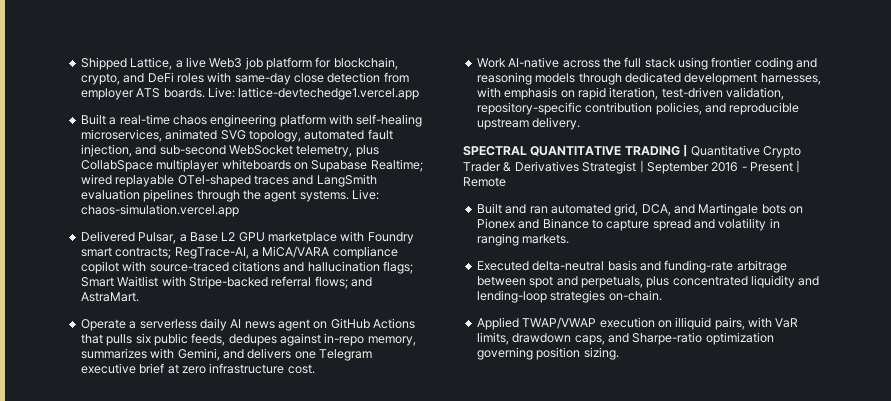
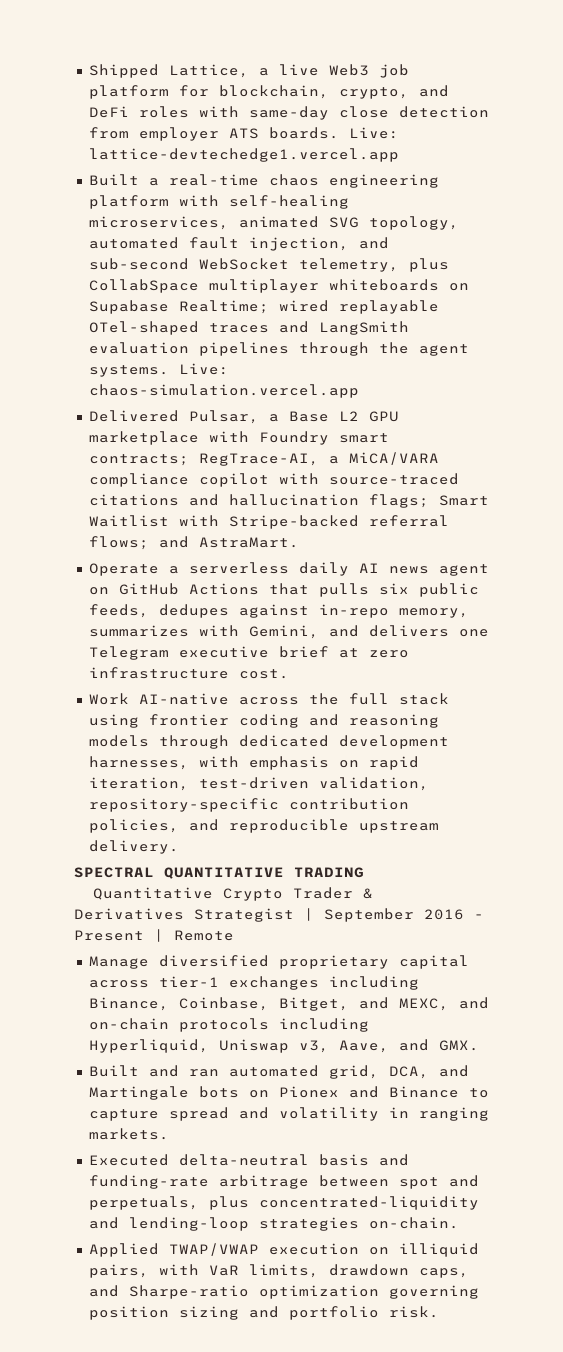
[683,144,688,157] | -> (364, 872) //
(506, 182) none -> [88,955,469,969] [88,976,419,990] [88,997,489,1011] [88,1018,369,1032] [88,1039,479,1053] // Manage diversified proprietary capital across tier-1 exchanges including Binance, Coinbase, Bitget, and MEXC, and on-chain protocols including Hyperliquid, Uniswap v3, Aave, and GMX.
[672,275,795,288] concentrated liquidity -> [258,1196,479,1210] concentrated-liquidity
[583,347,619,360] sizing. -> [178,1306,439,1320] sizing and portfolio risk.

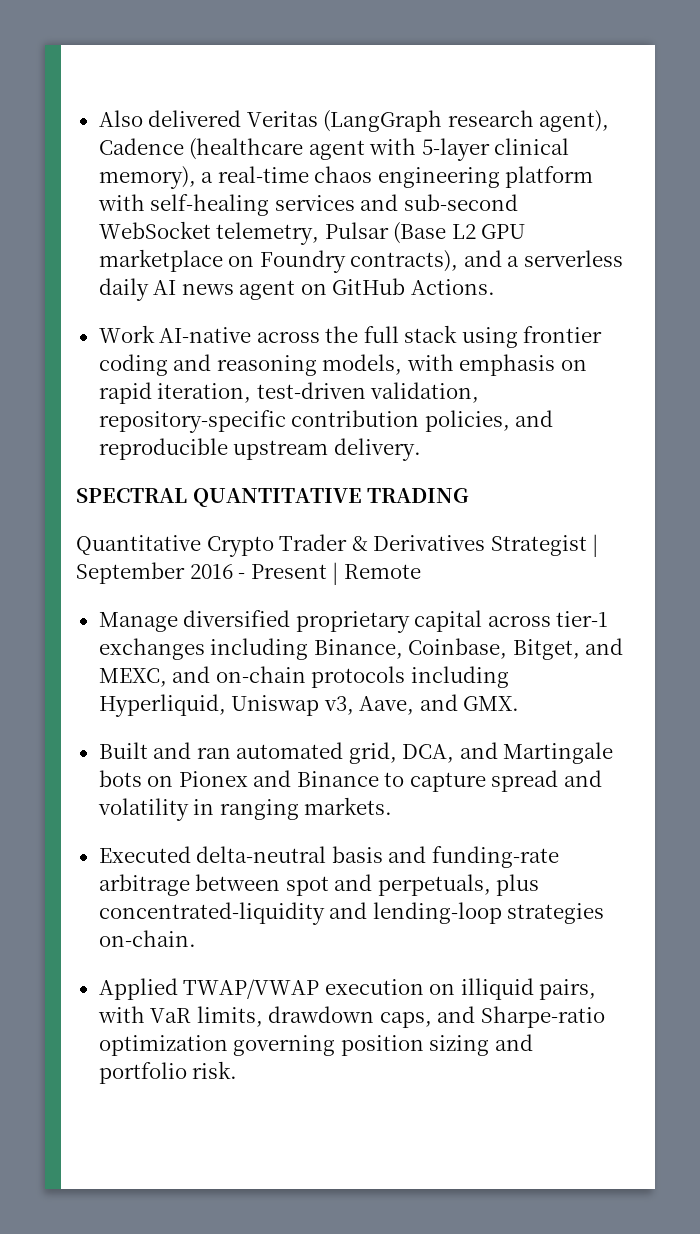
[88,64,409,78] [88,85,449,99] [88,106,489,120] [88,127,399,141] [88,148,399,162] [88,174,139,186] Shipped Lattice, a live Web3 job platform for blockchain, crypto, and DeFi roles with same-day close detection from employer ATS boards. Live: lattice-devtechedge1.vercel.app // Built -> [98,110,610,132] [98,138,570,161] [98,166,196,189] Also delivered Veritas (LangGraph research agent), Cadence (healthcare agent with 5-layer clinical memory),
[88,216,459,230] [88,237,389,251] [88,258,449,272] [88,279,469,293] [88,300,439,314] [88,321,409,335] [88,342,469,356] [88,363,229,377] [88,384,359,398] [88,410,399,424] [88,431,389,445] [88,452,439,466] [88,473,459,487] [88,494,489,508] [88,515,449,529] [88,536,299,550] [88,563,159,576] microservices, animated SVG topology, automated fault injection, and sub-second WebSocket telemetry, plus CollabSpace multiplayer whiteboards on Supabase Realtime; wired replayable OTel-shaped traces and LangSmith evaluation pipelines through the agent systems. Live: chaos-simulation.vercel.app // Delivered Pulsar, a Base L2 GPU marketplace with Foundry smart contracts; RegTrace-AI, a MiCA/VARA compliance copilot with source-traced citations and hallucination flags; Smart Waitlist with Stripe-backed referral flows; and AstraMart. // Operate -> [274,194,518,211] [98,221,526,245] [98,249,502,273] services and sub-second WebSocket telemetry, Pulsar (Base L2 GPU marketplace on Foundry contracts), and
[188,583,479,597] [88,604,469,618] [88,625,489,639] [88,646,409,660] [88,667,289,679] Actions that pulls six public feeds, dedupes against in-repo memory, summarizes with Gemini, and delivers one Telegram executive brief at zero infrastructure cost. -> [410,279,495,295] Actions.
[88,735,449,749] [88,756,189,770] models through dedicated development harnesses, -> [322,354,403,375] models,

